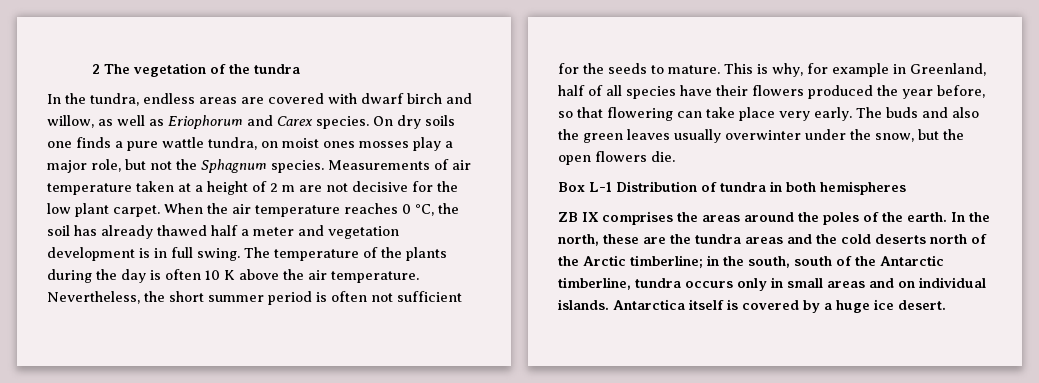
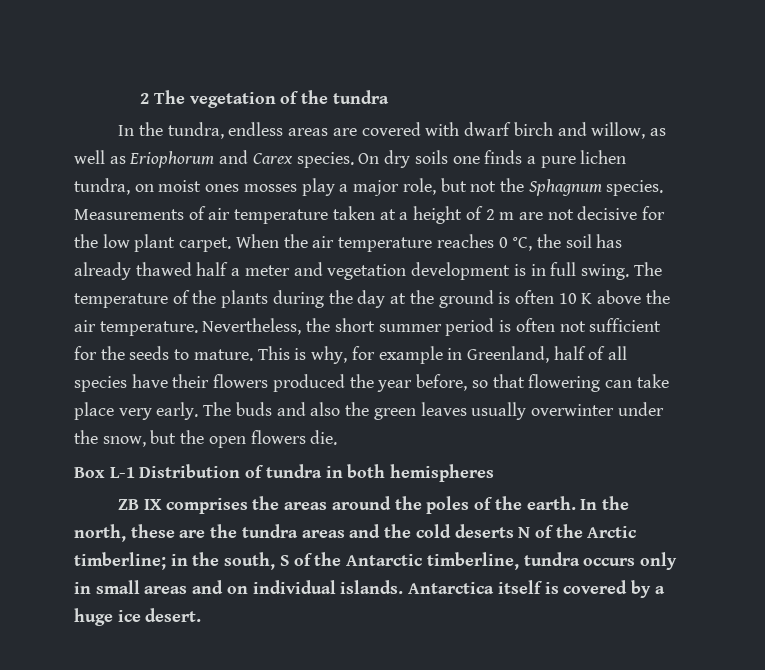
[162,137,204,148] wattle -> [580,150,627,164] lichen
(146, 276) none -> [390,290,494,308] at the ground
[930,234,967,244] north -> [518,527,531,538] N
[794,256,832,266] south -> [279,555,289,566] S

